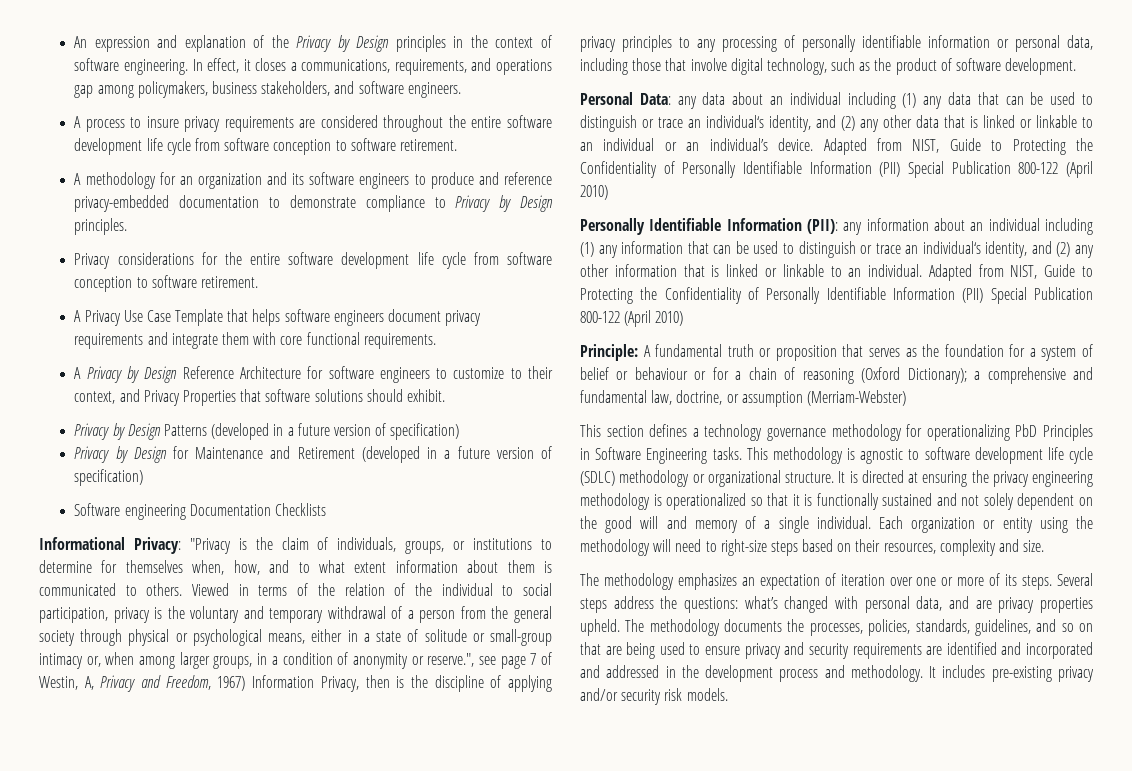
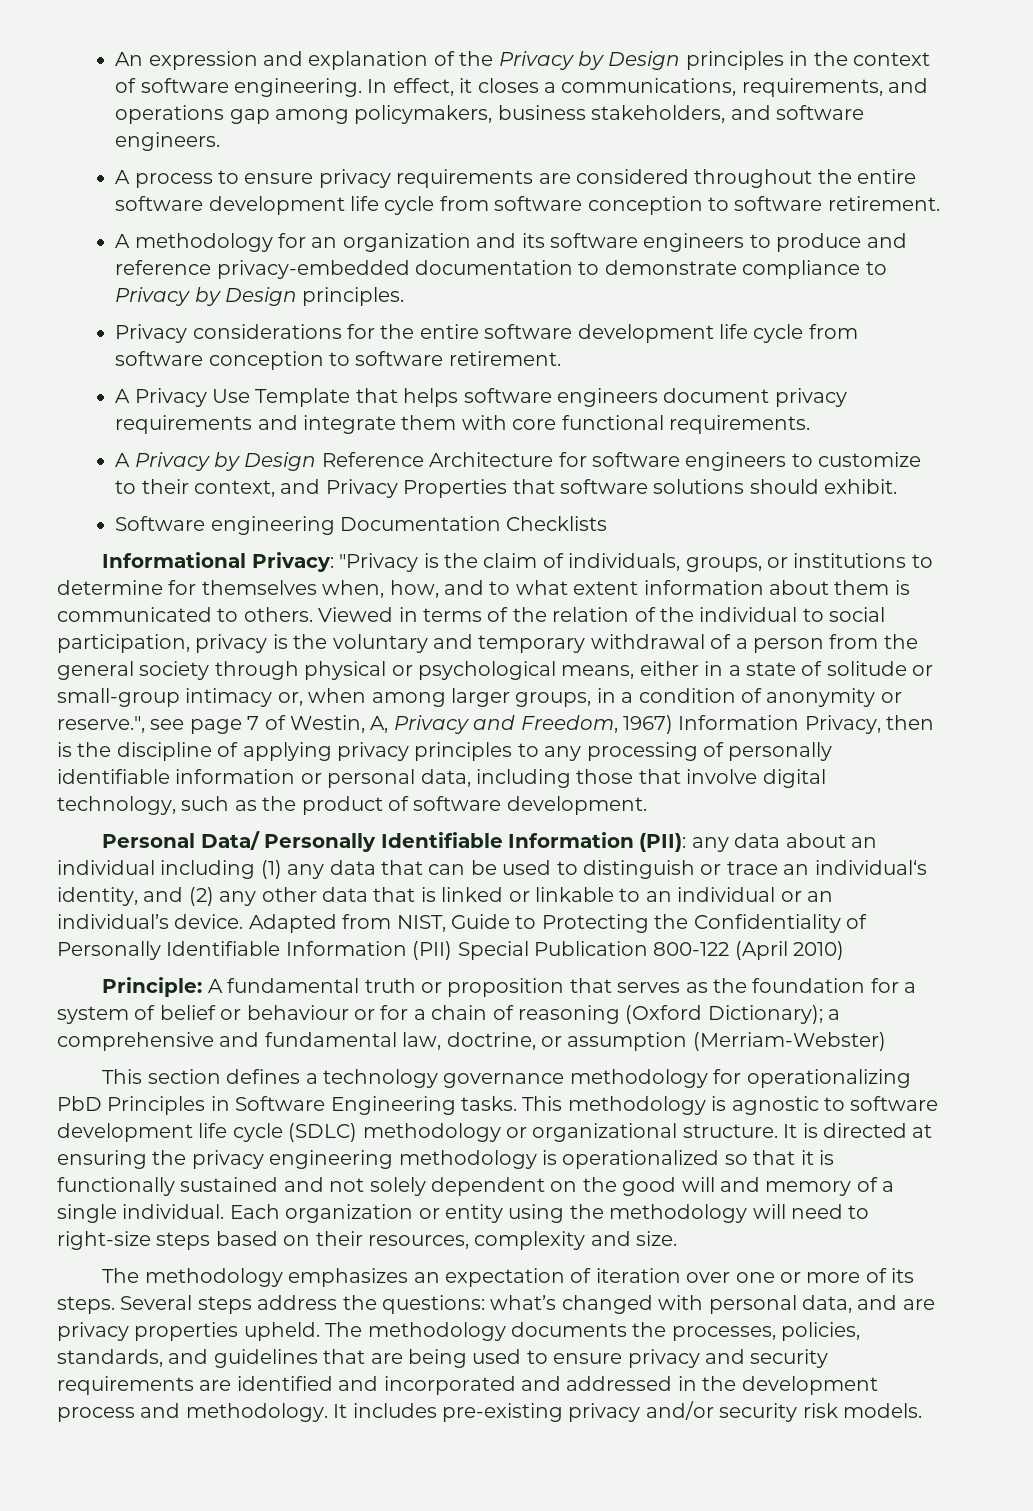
[146,116,179,128] insure -> [244,173,314,184] ensure
[146,310,171,322] Case -> (250, 396) none
[74,423,460,440] [74,446,552,463] [74,469,144,486] // Privacy by Design Patterns (developed in a future version of specification) // Privacy by Design for Maintenance and Retirement (developed in a future version of specification) -> (898, 486) none
[639,93,671,105] Data: -> [200,831,687,852] Data/ Personally Identifiable Information (PII):
[580,218,1093,235] [580,241,1094,258] [580,264,1093,281] [580,287,1093,304] [580,310,684,327] // Personally Identifiable Information (PII): any information about an individual including (1) any information that can be used to distinguish or trace an individual‘s identity, and (2) any other information that is linked or linkable to an individual. Adapted from NIST, Guide to Protecting the Confidentiality of Personally Identifiable Information (PII) Special Publication 800-122 (April 2010) -> (845, 950) none
[974,619,1093,636] guidelines, and so on -> [168,1349,318,1368] and guidelines

